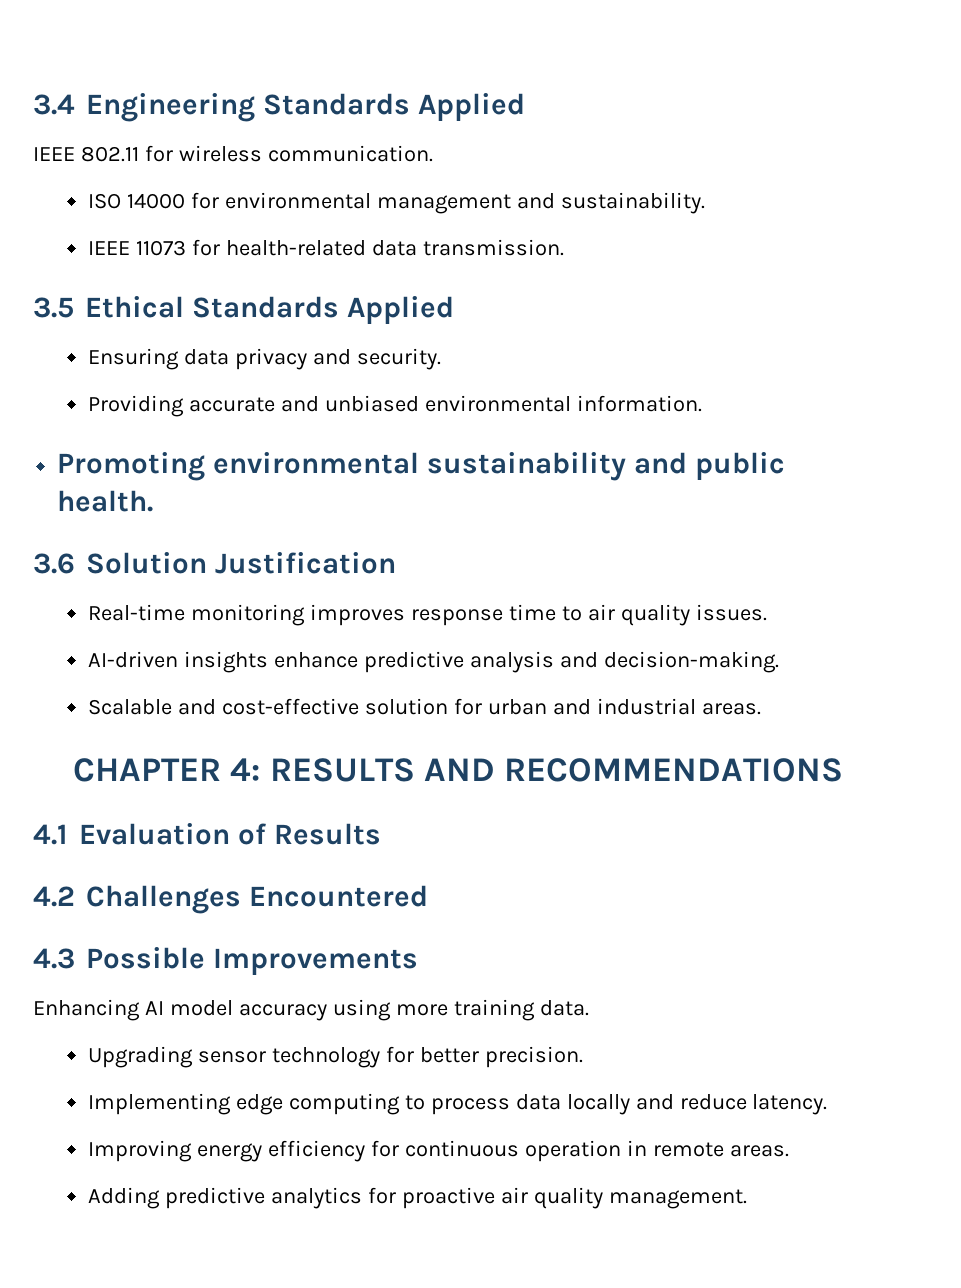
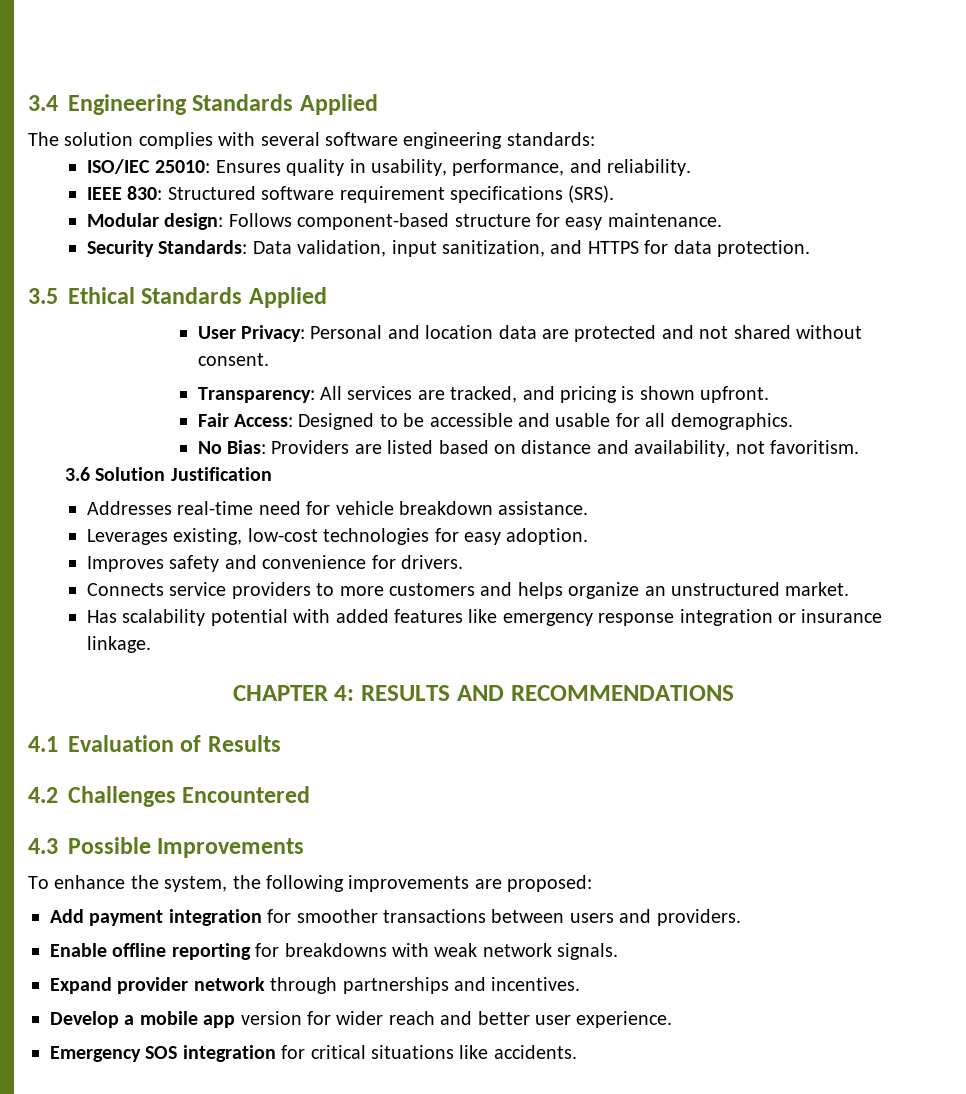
[33,145,433,162] [88,192,705,214] [88,239,564,256] [33,296,454,324] [88,348,441,370] [88,395,702,417] [57,452,786,481] [57,490,154,512] [33,552,396,574] [88,604,767,626] [88,651,779,673] [88,698,761,715] IEEE 802.11 for wireless communication. // ISO 14000 for environmental management and sustainability. // IEEE 11073 for health-related data transmission. // 3.5 Ethical Standards Applied // Ensuring data privacy and security. // Providing accurate and unbiased environmental information. // Promoting environmental sustainability and public health. // 3.6 Solution Justification // Real-time monitoring improves response time to air quality issues. // AI-driven insights enhance predictive analysis and decision-making. // Scalable and cost-effective solution for urban and industrial areas. -> [28,132,595,149] [86,159,692,176] [86,185,615,203] [86,213,722,230] [86,240,810,257] [28,287,327,308] [197,325,862,342] [197,353,269,366] [197,386,770,403] [197,413,793,430] [197,440,859,457] [64,467,272,481] [86,501,589,515] [86,528,589,545] [86,555,463,572] [86,582,850,599] [86,609,883,626] [86,636,151,653] The solution complies with several software engineering standards: // ISO/IEC 25010: Ensures quality in usability, performance, and reliability. // IEEE 830: Structured software requirement specifications (SRS). // Modular design: Follows component-based structure for easy maintenance. // Security Standards: Data validation, input sanitization, and HTTPS for data protection. // 3.5 Ethical Standards Applied // User Privacy: Personal and location data are protected and not shared without consent. // Transparency: All services are tracked, and pricing is shown upfront. // Fair Access: Designed to be accessible and usable for all demographics. // No Bias: Providers are listed based on distance and availability, not favoritism. // 3.6 Solution Justification // Addresses real-time need for vehicle breakdown assistance. // Leverages existing, low-cost technologies for easy adoption. // Improves safety and convenience for drivers. // Connects service providers to more customers and helps organize an unstructured market. // Has scalability potential with added features like emergency response integration or insurance linkage.
[33,999,589,1021] [88,1046,583,1068] [88,1093,828,1115] [88,1140,789,1162] [88,1187,747,1209] Enhancing AI model accuracy using more training data. // Upgrading sensor technology for better precision. // Implementing edge computing to process data locally and reduce latency. // Improving energy efficiency for continuous operation in remote areas. // Adding predictive analytics for proactive air quality management. -> [28,875,593,892] [50,909,741,926] [50,943,619,960] [50,977,581,994] [50,1011,673,1028] [50,1045,577,1062] To enhance the system, the following improvements are proposed: // Add payment integration for smoother transactions between users and providers. // Enable offline reporting for breakdowns with weak network signals. // Expand provider network through partnerships and incentives. // Develop a mobile app version for wider reach and better user experience. // Emergency SOS integration for critical situations like accidents.

